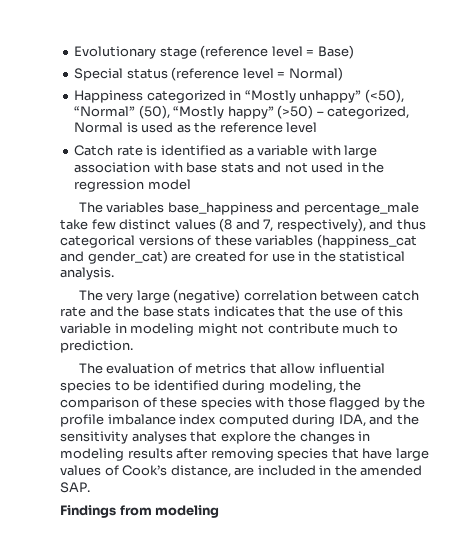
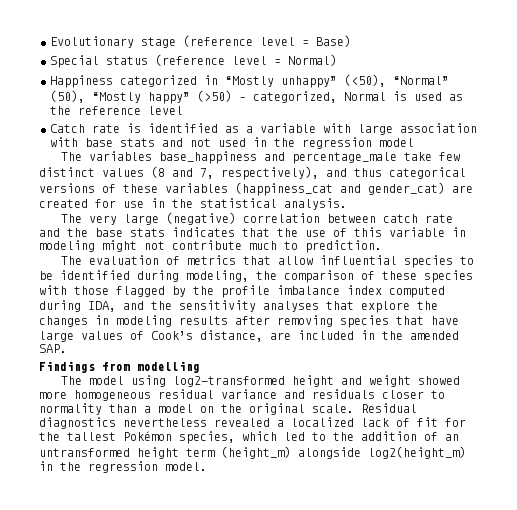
[155,505,220,518] modeling -> [137,361,200,373] [60,375,460,387] [39,389,445,401] [39,403,417,415] [39,417,466,429] [39,431,459,444] [39,446,466,459] [39,461,207,473] modelling // The model using log2-transformed height and weight showed more homogeneous residual variance and residuals closer to normality than a model on the original scale. Residual diagnostics nevertheless revealed a localized lack of fit for the tallest Pokémon species, which led to the addition of an untransformed height term (height_m) alongside log2(height_m) in the regression model.

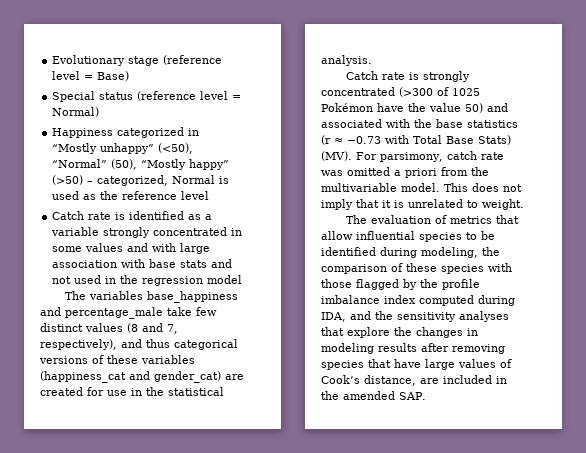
(316, 128) none -> [103,227,243,238] [52,243,149,252] strongly concentrated in some values and
[60,212,453,225] [39,227,466,237] [39,240,382,253] The very large (negative) correlation between catch rate and the base stats indicates that the use of this variable in modeling might not contribute much to prediction. -> [346,71,471,82] [321,87,480,97] [321,103,508,113] [321,119,518,128] [321,135,511,145] [321,151,504,162] [321,167,489,178] [321,183,522,192] [321,199,524,210] Catch rate is strongly concentrated (>300 of 1025 Pokémon have the value 50) and associated with the base statistics (r ≈ −0.73 with Total Base Stats) (MV). For parsimony, catch rate was omitted a priori from the multivariable model. This does not imply that it is unrelated to weight.
[39,361,200,373] [60,375,460,387] [39,389,445,401] [39,403,417,415] [39,417,466,429] [39,431,459,444] [39,446,466,459] [39,461,207,473] // Findings from modelling // The model using log2-transformed height and weight showed more homogeneous residual variance and residuals closer to normality than a model on the original scale. Residual diagnostics nevertheless revealed a localized lack of fit for the tallest Pokémon species, which led to the addition of an untransformed height term (height_m) alongside log2(height_m) in the regression model. -> (426, 396) none

